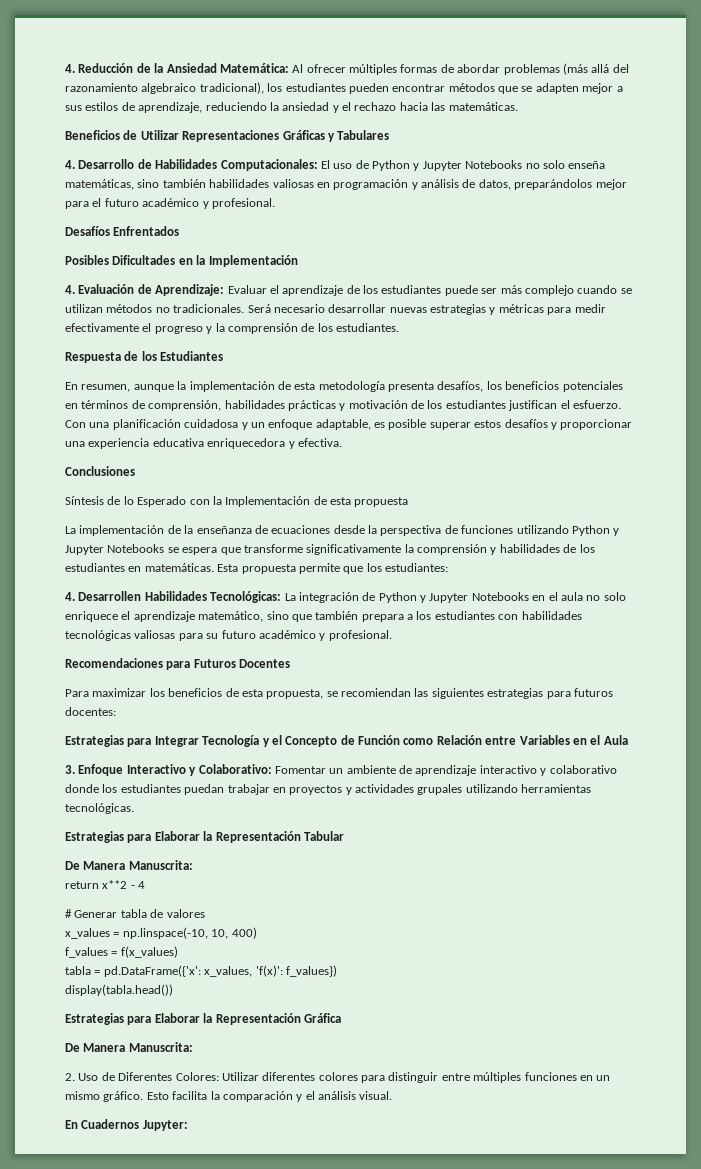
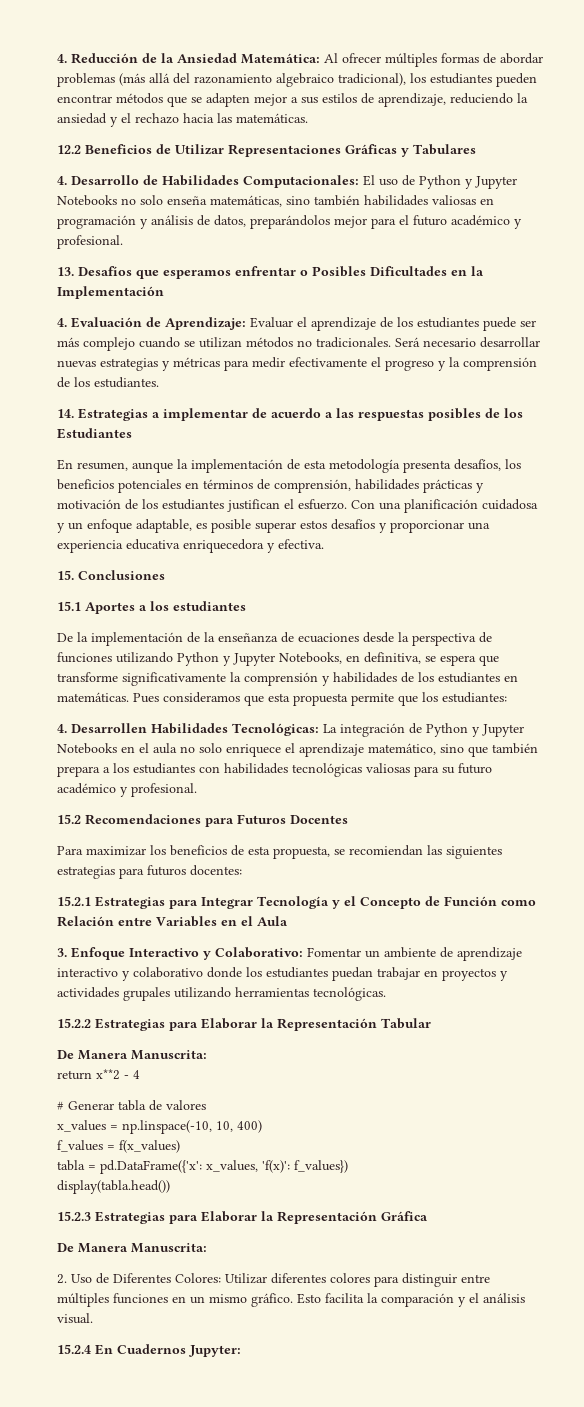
(518, 106) none -> [57,145,81,154] 12.2
[65,226,180,236] Desafíos Enfrentados // -> [57,266,308,279] 13. Desafíos que esperamos enfrentar o
[65,352,121,363] Respuesta -> [57,408,481,421] 14. Estrategias a implementar de acuerdo a las respuestas posibles
(342, 442) none -> [57,570,74,580] 15.
[65,496,409,507] [65,526,76,534] Síntesis de lo Esperado con la Implementación de esta propuesta // La -> [57,601,246,614] [57,632,88,642] 15.1 Aportes a los estudiantes // De la
[107,544,165,553] Notebooks -> [279,652,421,664] Notebooks, en definitiva,
[217,564,239,572] Esta -> [133,692,290,706] Pues consideramos que esta
(392, 635) none -> [57,814,81,824] 15.2
(116, 711) none -> [57,896,91,906] 15.2.1
(134, 808) none -> [57,1018,91,1028] 15.2.2
(173, 990) none -> [57,1211,91,1221] 15.2.3
(393, 1095) none -> [57,1344,91,1354] 15.2.4

